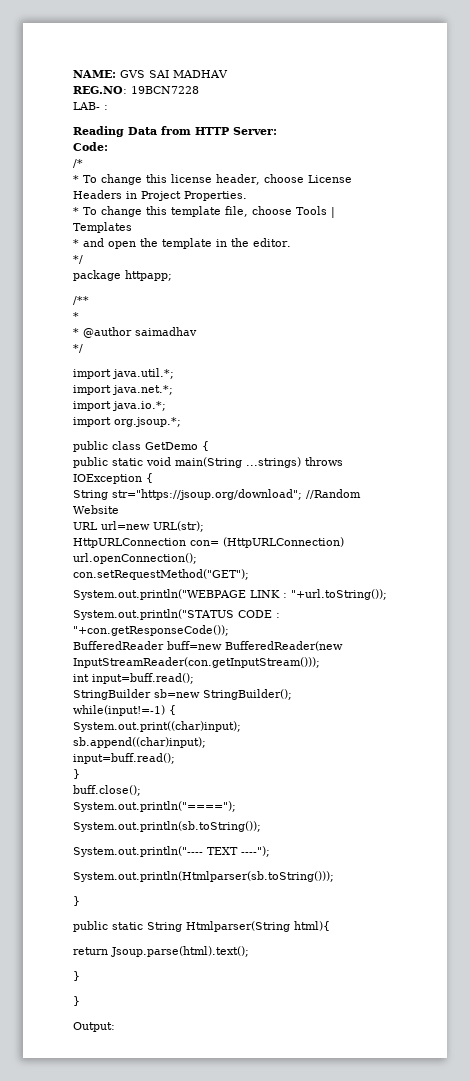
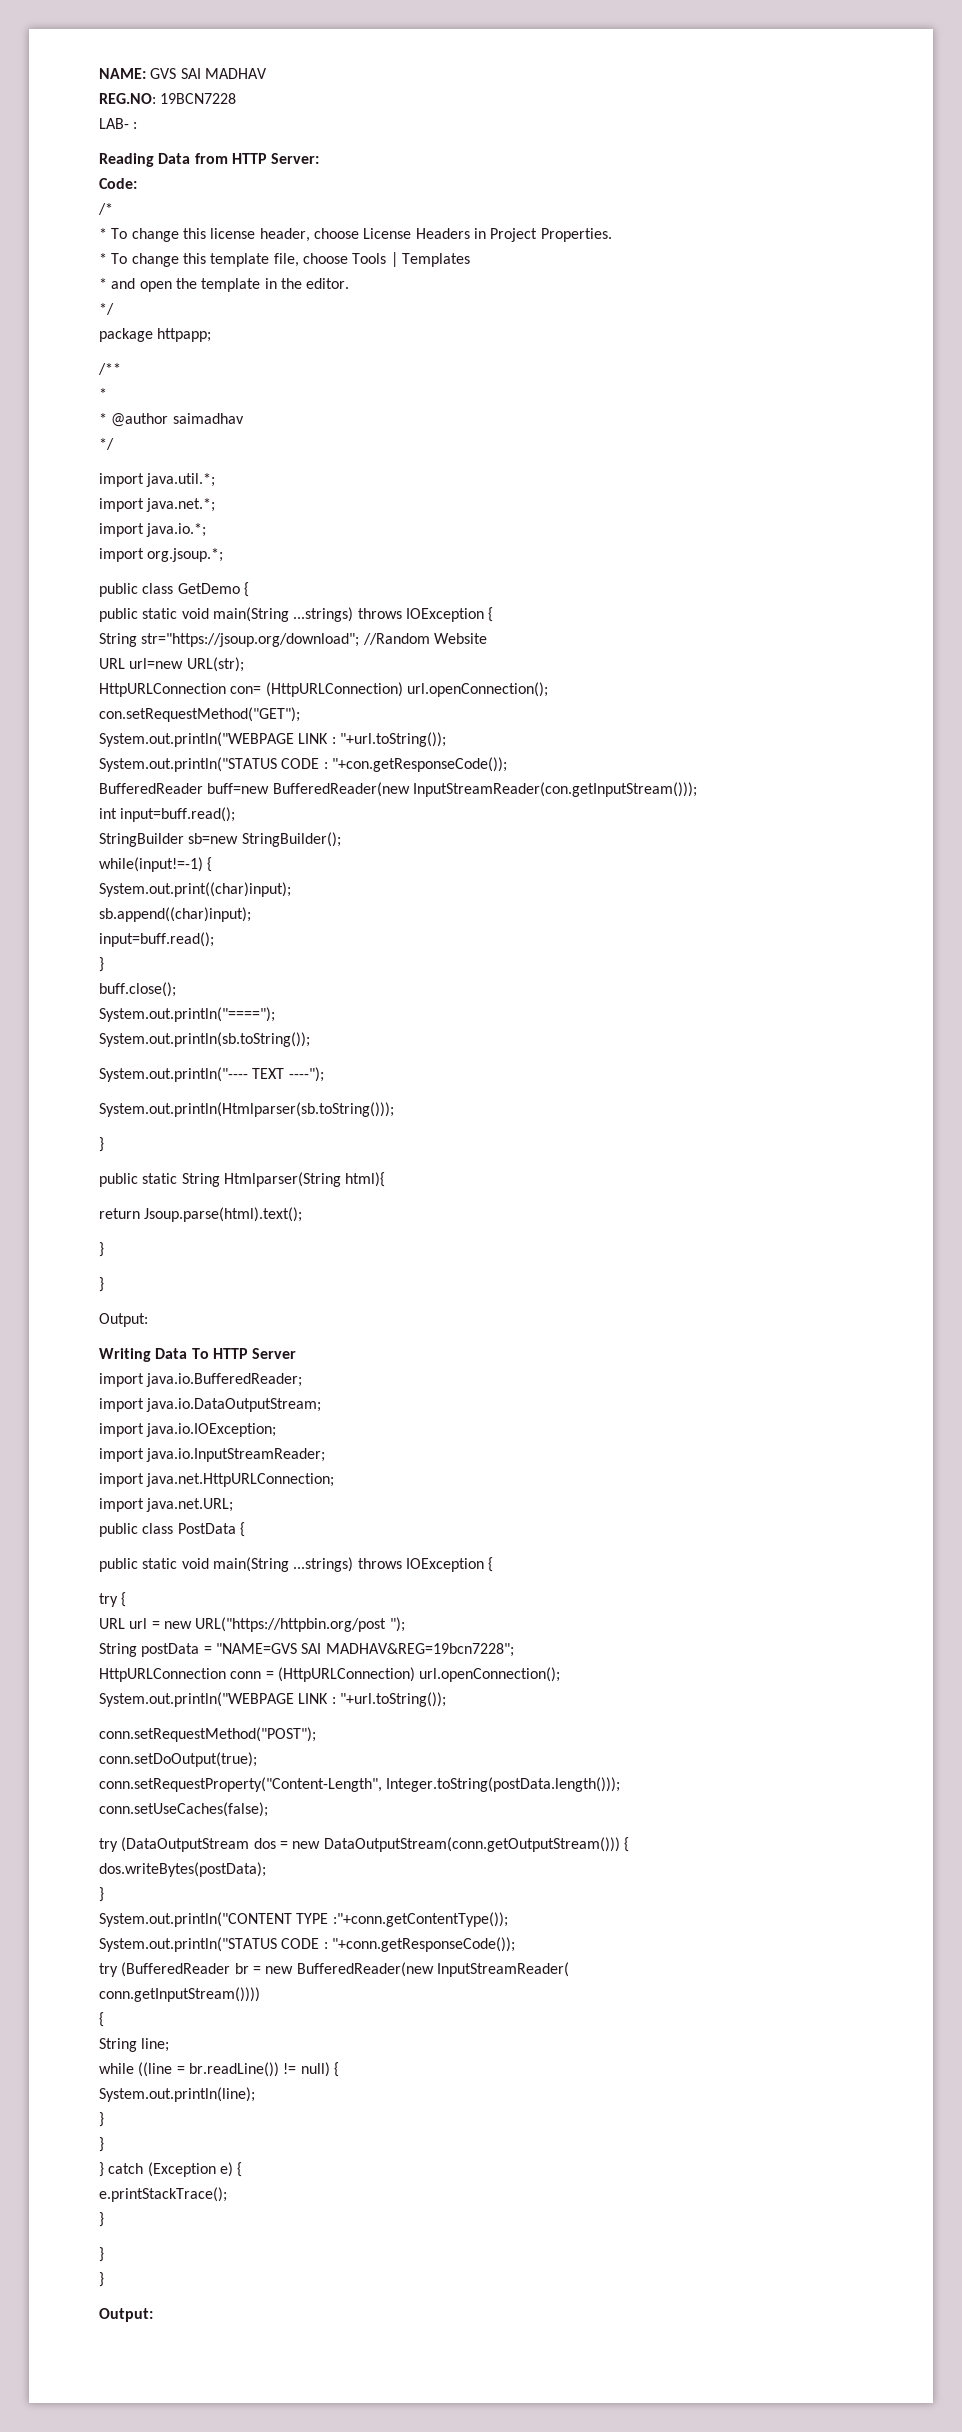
(115, 1027) none -> [99,1348,297,1362] [99,1373,303,1387] [99,1398,322,1412] [99,1423,277,1437] [99,1448,326,1462] [99,1473,335,1487] [99,1498,234,1512] [99,1522,245,1537] [99,1557,494,1572] [99,1592,127,1607] [99,1617,405,1632] [99,1643,514,1657] [99,1667,561,1682] [99,1692,446,1707] [99,1727,316,1742] [99,1752,257,1767] [99,1777,621,1792] [99,1802,268,1817] [99,1837,629,1852] [99,1862,266,1877] [99,1887,104,1902] [99,1912,508,1927] [99,1937,515,1952] [99,1962,569,1977] [99,1987,260,2002] [99,2012,104,2027] [99,2038,170,2052] [99,2062,339,2077] [99,2087,255,2102] [99,2112,104,2127] [99,2137,104,2152] [99,2162,243,2177] [99,2187,227,2202] [99,2212,104,2227] [99,2247,104,2262] [99,2272,104,2287] [99,2308,153,2322] // Writing Data To HTTP Server // import java.io.BufferedReader; // import java.io.DataOutputStream; // import java.io.IOException; // import java.io.InputStreamReader; // import java.net.HttpURLConnection; // import java.net.URL; // public class PostData { // public static void main(String ...strings) throws IOException { // try { // URL url = new URL("https://httpbin.org/post "); // String postData = "NAME=GVS SAI MADHAV&REG=19bcn7228"; // HttpURLConnection conn = (HttpURLConnection) url.openConnection(); // System.out.println("WEBPAGE LINK : "+url.toString()); // conn.setRequestMethod("POST"); // conn.setDoOutput(true); // conn.setRequestProperty("Content-Length", Integer.toString(postData.length())); // conn.setUseCaches(false); // try (DataOutputStream dos = new DataOutputStream(conn.getOutputStream())) { // dos.writeBytes(postData); // } // System.out.println("CONTENT TYPE :"+conn.getContentType()); // System.out.println("STATUS CODE : "+conn.getResponseCode()); // try (BufferedReader br = new BufferedReader(new InputStreamReader( // conn.getInputStream()))) // { // String line; // while ((line = br.readLine()) != null) { // System.out.println(line); // } // } // } catch (Exception e) { // e.printStackTrace(); // } // } // } // Output:

